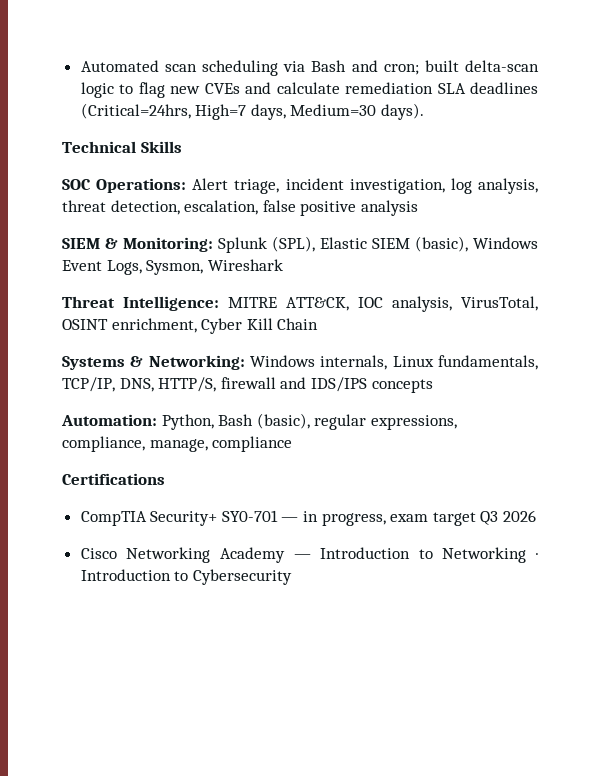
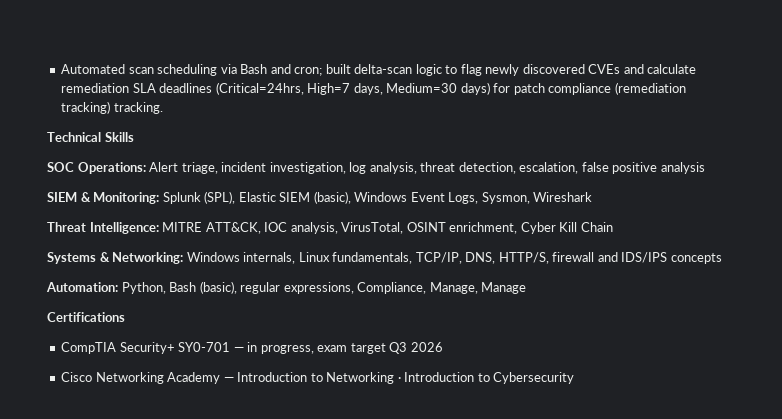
[170,86,201,94] new -> [485,64,585,76] newly discovered
[381,103,425,120] days). -> [460,82,686,95] [61,101,163,114] days) for patch compliance (remediation tracking) tracking.
[62,436,293,452] compliance, manage, compliance -> [357,282,527,294] Compliance, Manage, Manage

